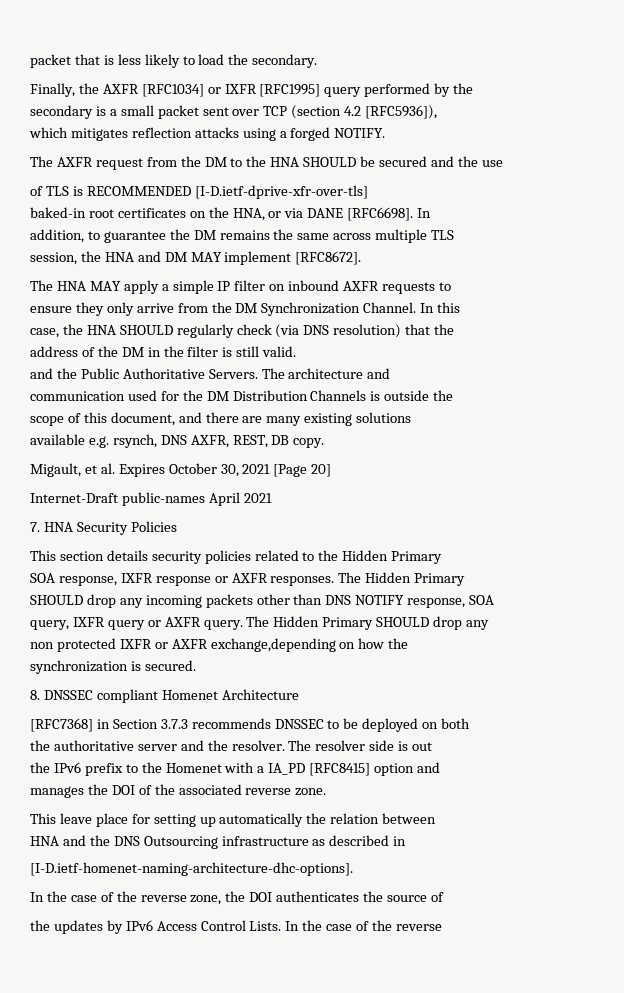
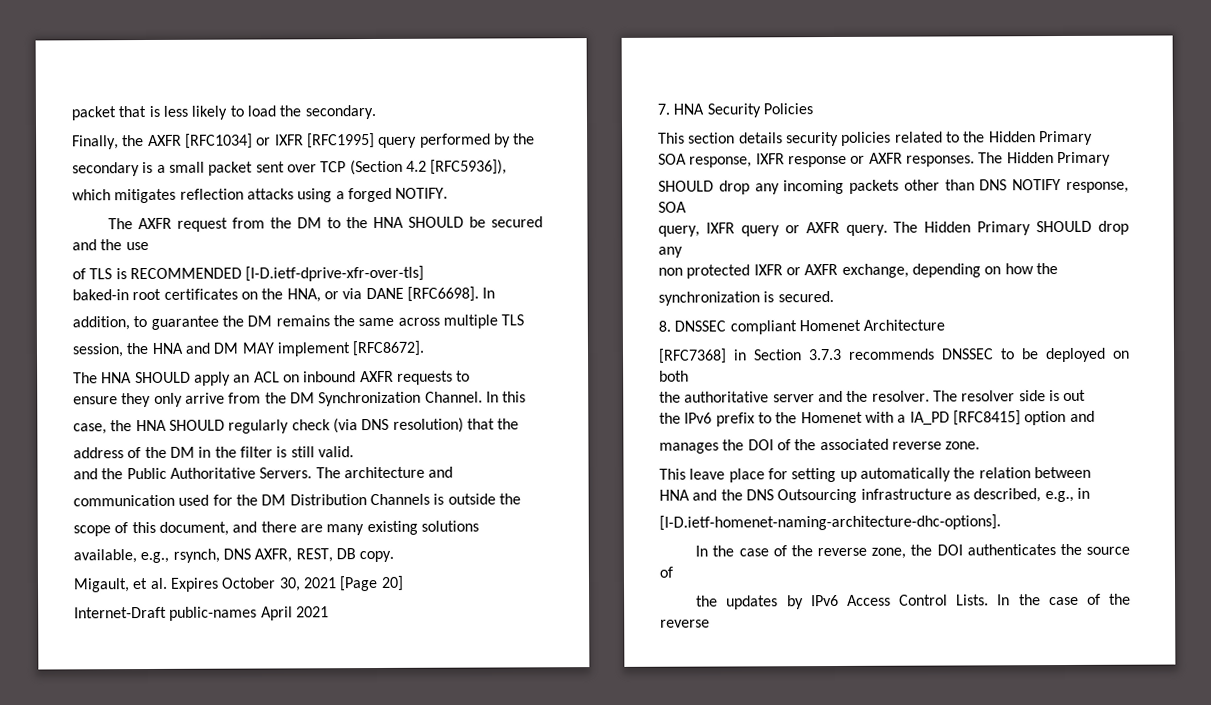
[291,105,342,119] (section -> [349,159,403,176] (Section
[89,280,266,294] MAY apply a simple IP filter -> [134,371,280,386] SHOULD apply an ACL
[30,434,109,448] available e.g. -> [73,549,170,564] available, e.g.,
[210,638,336,652] exchange,depending -> [841,263,981,278] exchange, depending
[329,835,390,846] described -> [973,488,1074,503] described, e.g.,

